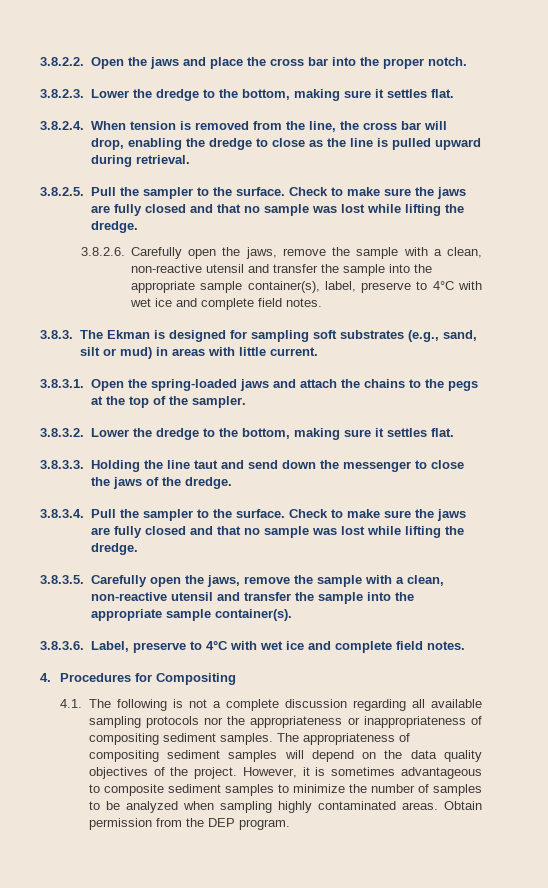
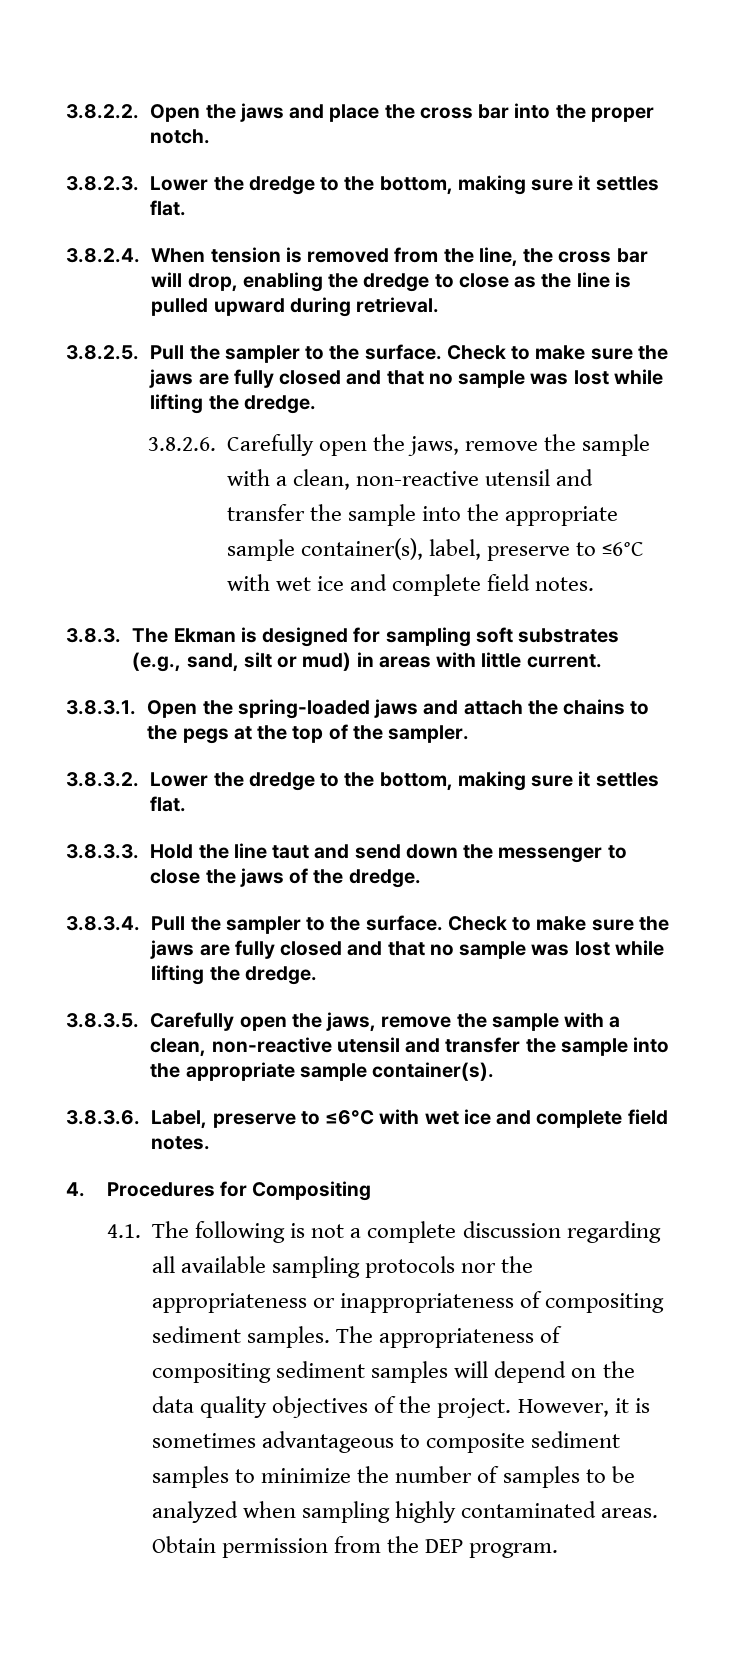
[432,281,454,290] 4°C -> [602,542,645,556] ≤6°C
[90,460,140,472] Holding -> [150,844,194,859] Hold
[205,640,228,650] 4°C -> [325,1110,375,1125] ≤6°C

